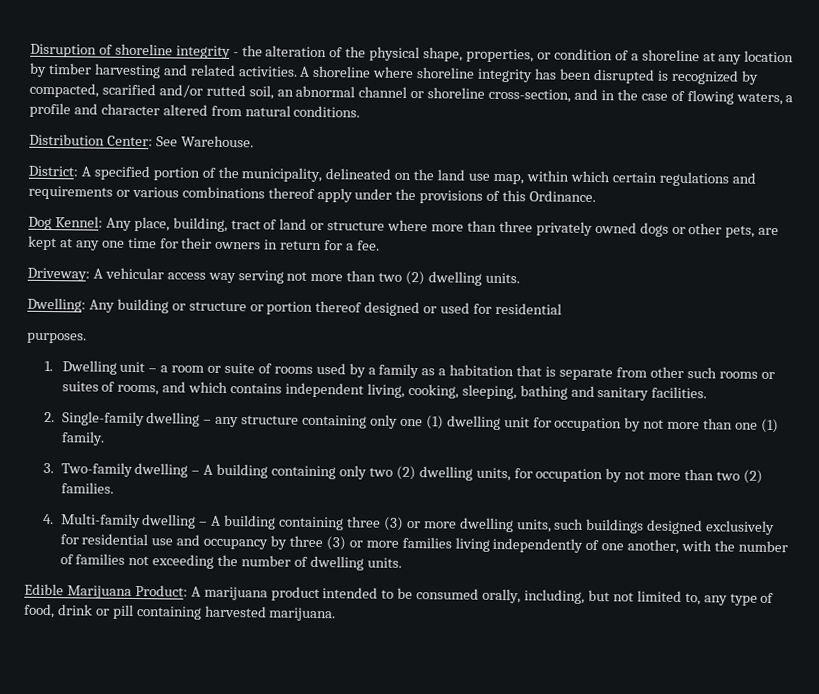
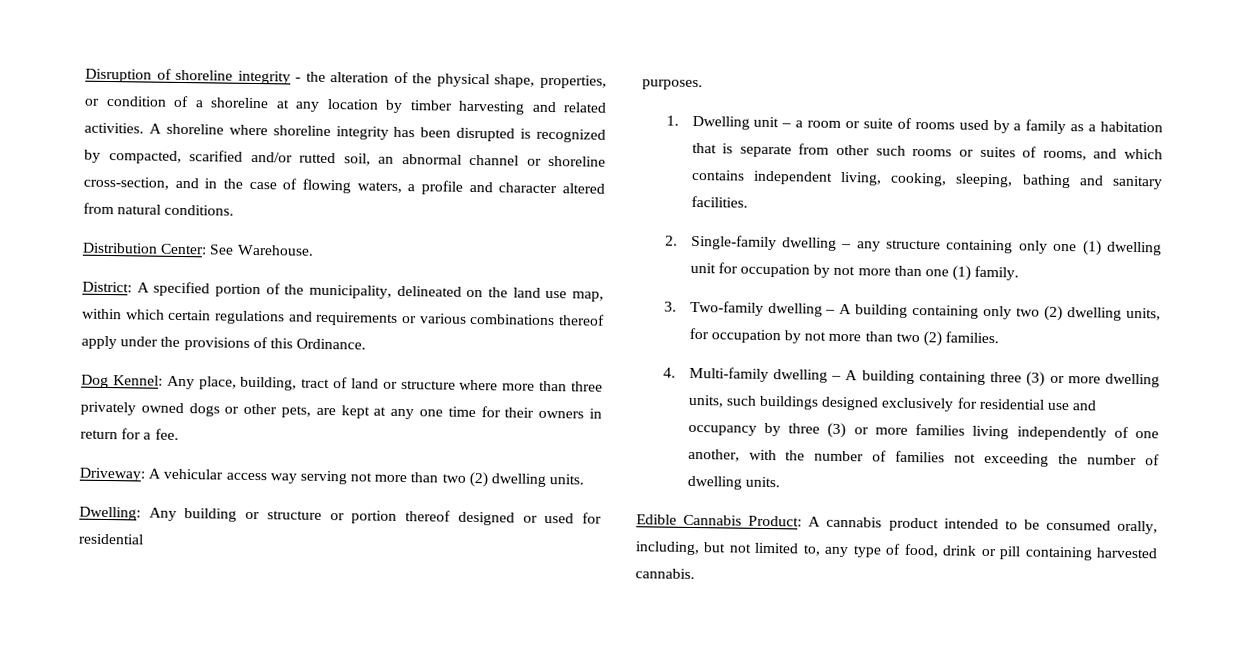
[66,585,132,599] Marijuana -> [683,514,743,526] Cannabis
[203,586,268,601] marijuana -> [826,516,883,528] cannabis
[268,607,337,622] marijuana. -> [635,568,695,580] cannabis.

